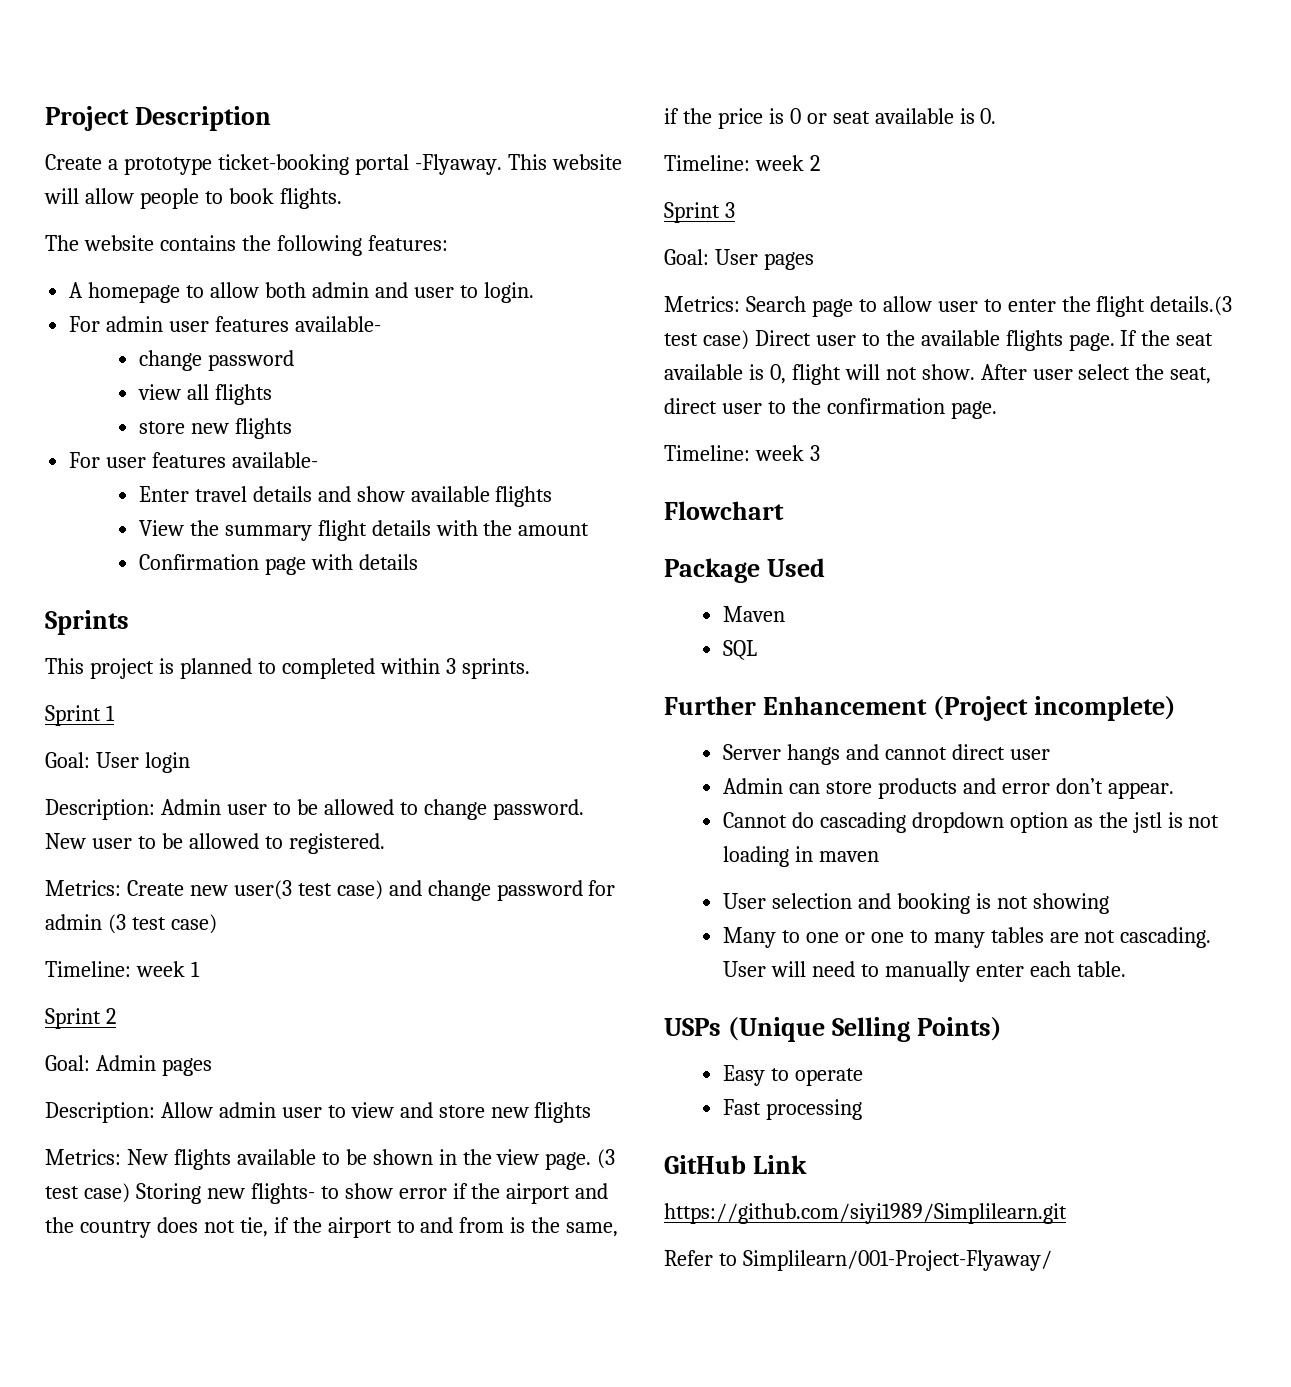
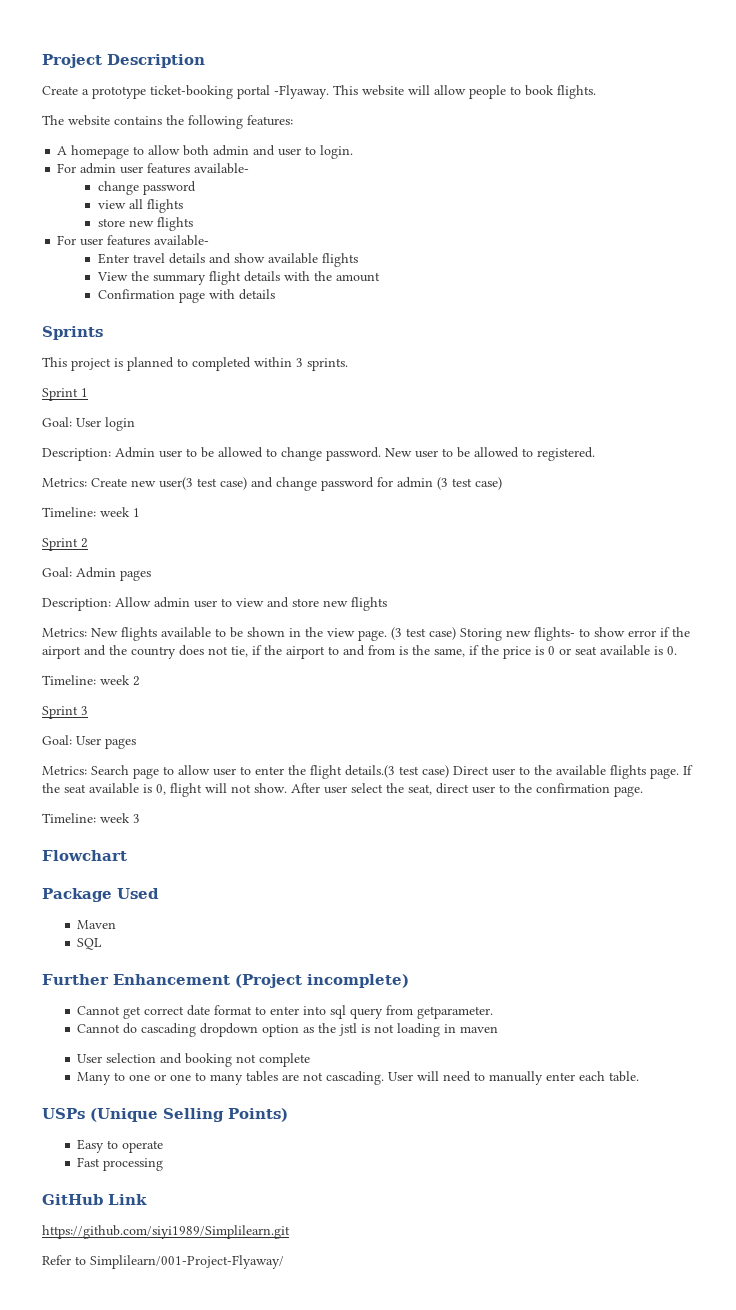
[723,744,1050,765] [723,778,1174,799] Server hangs and cannot direct user // Admin can store products and error don’t appear. -> [77,1005,494,1019] Cannot get correct date format to enter into sql query from getparameter.
[975,893,1109,914] is not showing -> [236,1053,311,1067] not complete

